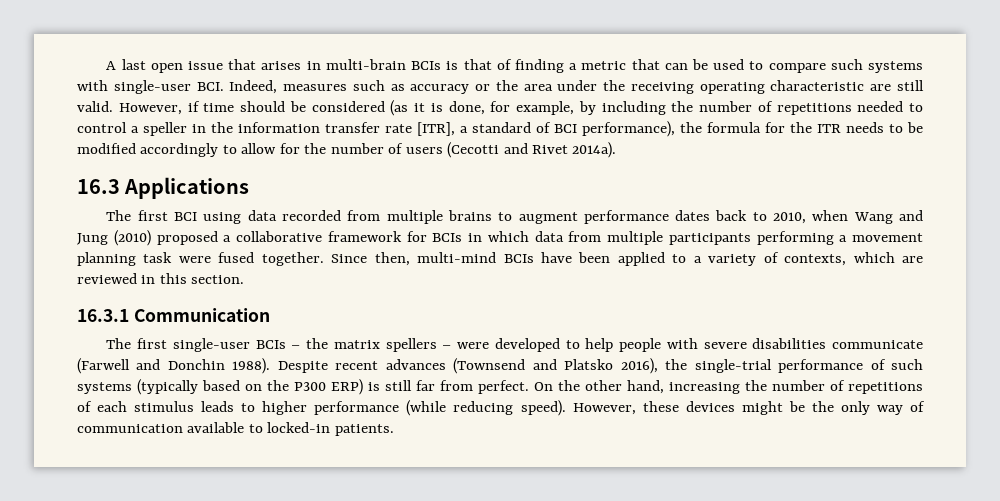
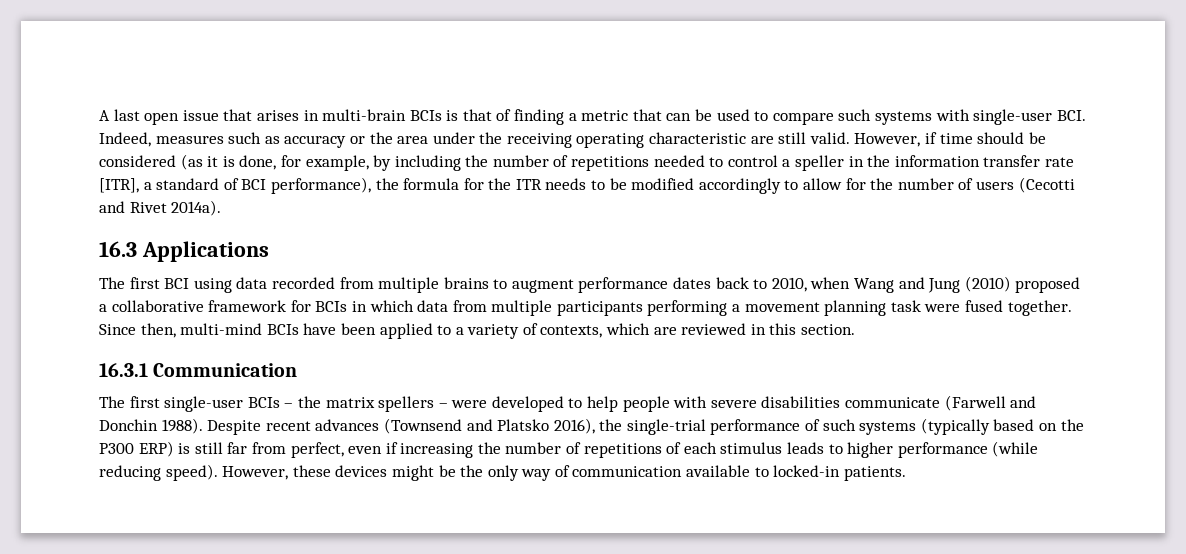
[478,380,664,394] perfect. On the other hand, -> [290,442,398,458] perfect, even if

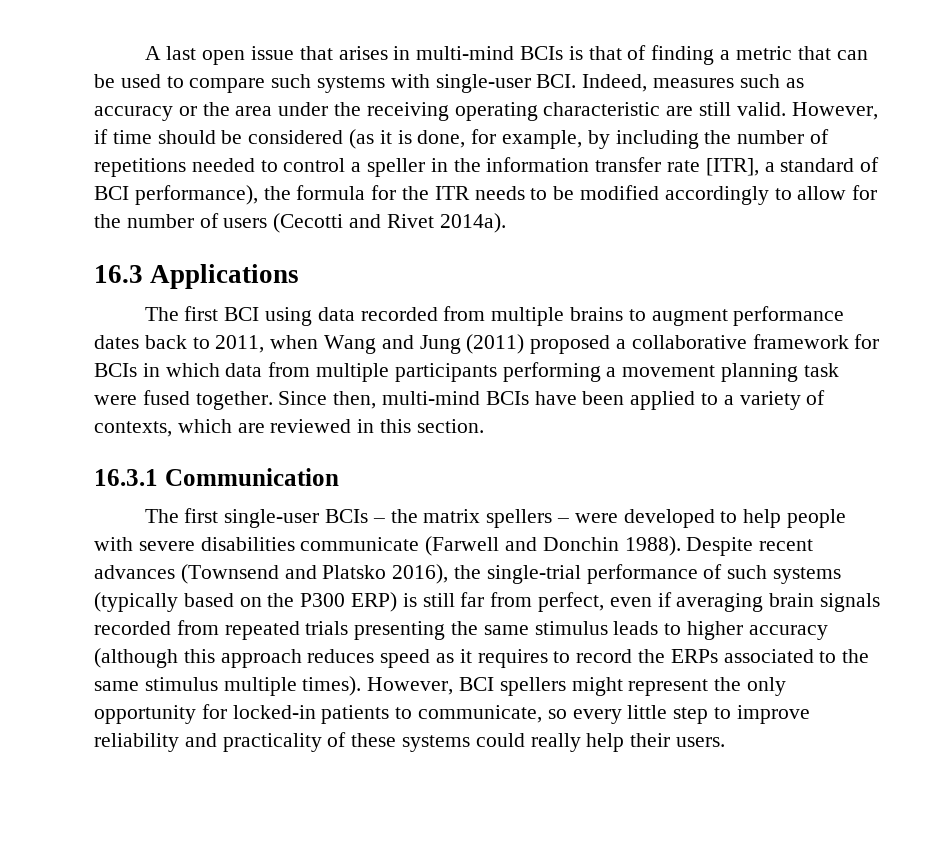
[322,109,407,121] multi-brain -> [416,46,515,60] multi-mind
[771,277,807,292] 2010, -> [215,335,265,353] 2011,
[964,276,1011,292] (2010) -> [466,334,525,354] (2011)
[400,441,1039,458] [99,464,906,481] increasing the number of repetitions of each stimulus leads to higher performance (while reducing speed). However, these devices might be the only way of communication available to locked-in patients. -> [676,593,881,612] [94,620,828,640] [94,648,870,668] [94,676,787,696] [94,704,810,724] [94,732,726,752] averaging brain signals recorded from repeated trials presenting the same stimulus leads to higher accuracy (although this approach reduces speed as it requires to record the ERPs associated to the same stimulus multiple times). However, BCI spellers might represent the only opportunity for locked-in patients to communicate, so every little step to improve reliability and practicality of these systems could really help their users.

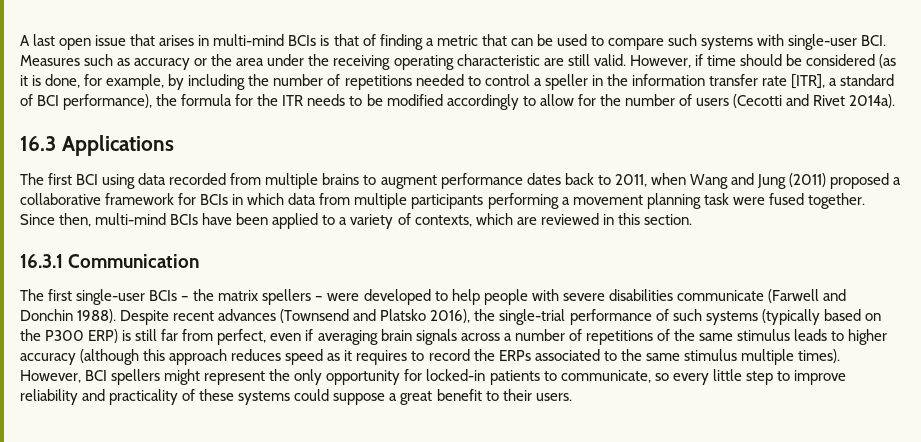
[582,74,735,92] Indeed, measures -> [20,55,80,66] Measures
[94,620,446,640] recorded from repeated trials presenting -> [460,329,670,345] across a number of repetitions of
[530,733,625,752] really help -> [333,389,499,405] suppose a great benefit to

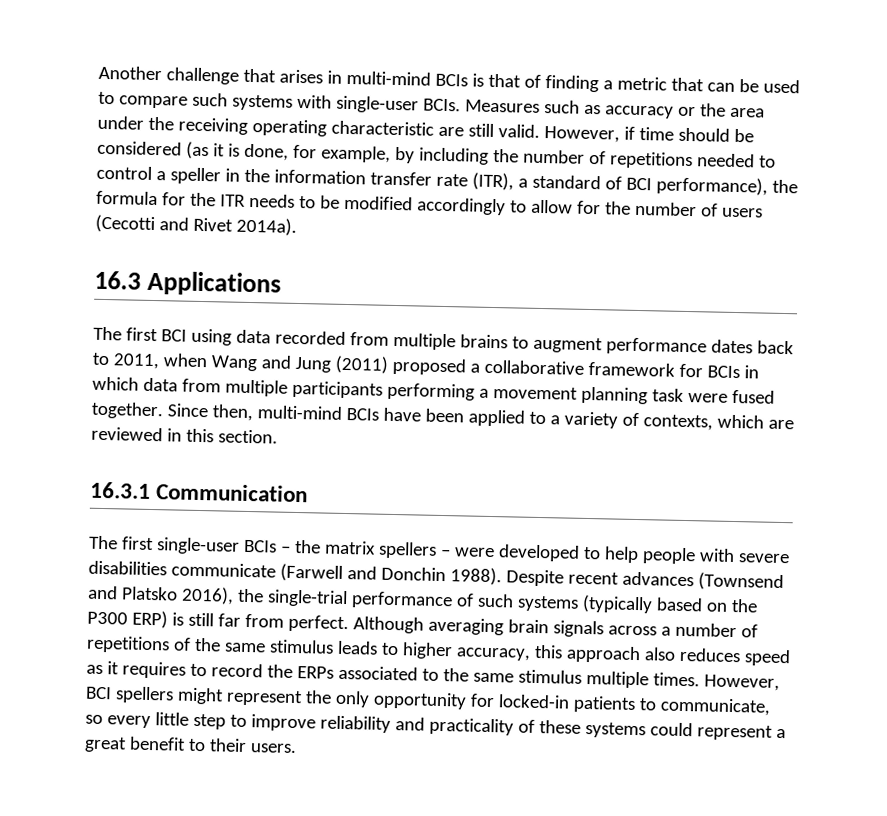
[20,34,127,50] A last open issue -> [98,65,239,85] Another challenge
[861,35,887,46] BCI. -> [422,98,461,112] BCIs.
[791,74,826,89] [ITR], -> [471,172,514,191] (ITR),
[217,329,314,345] perfect, even if -> [287,614,424,634] perfect. Although
[20,349,140,365] accuracy (although -> [455,647,531,661] accuracy,
(228, 357) none -> [643,647,676,661] also
[797,349,840,363] times). -> [652,672,700,687] times.
[333,393,386,405] suppose -> [696,724,773,741] represent

